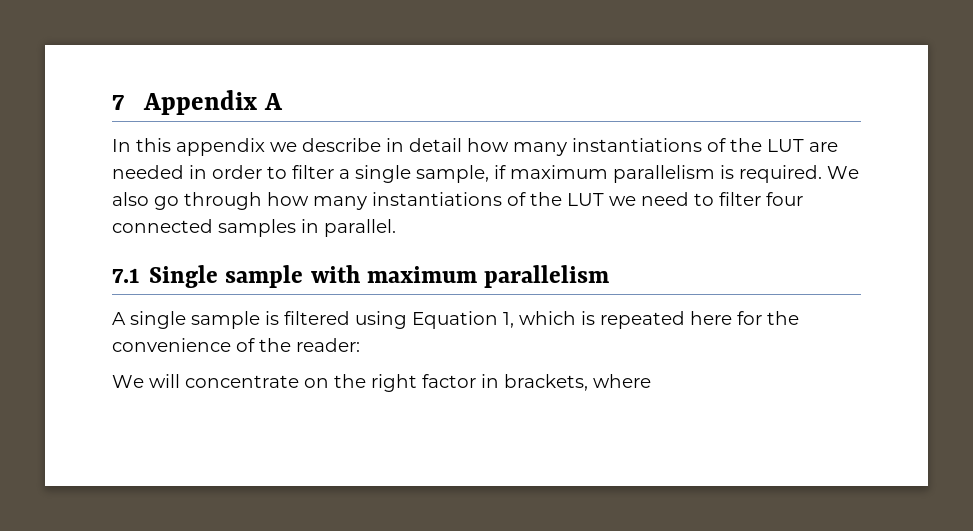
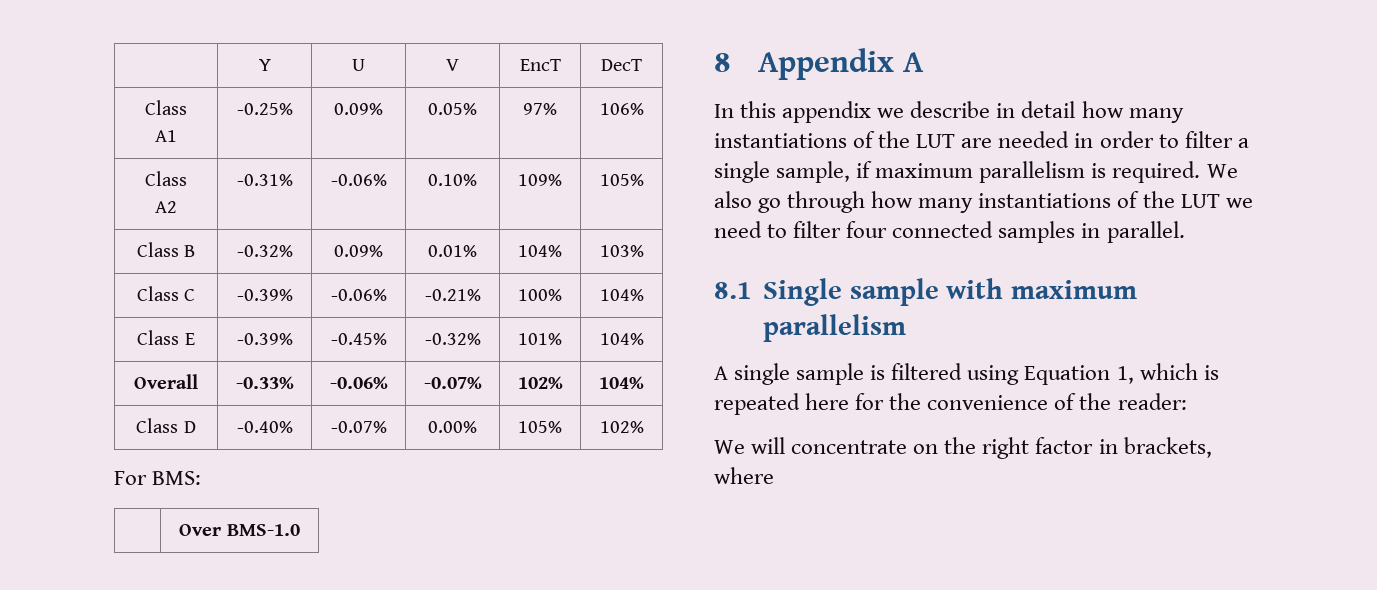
[112,95,125,110] 7 -> [258,59,271,71] [352,59,365,71] [446,59,459,71] [519,59,561,71] [601,59,642,71] [145,100,187,115] [155,130,177,142] [236,103,293,115] [334,103,383,115] [428,103,477,115] [523,103,557,115] [599,103,644,115] [145,171,187,186] [155,201,177,213] [236,174,293,186] [330,174,387,186] [428,174,477,186] [518,174,562,186] [599,174,644,186] [136,242,196,257] [236,245,293,257] [334,245,383,257] [428,245,477,257] [518,245,562,257] [599,245,644,257] [136,286,196,301] [236,289,293,301] [330,289,387,301] [424,289,481,301] [518,289,562,301] [599,289,644,301] [137,330,195,345] [236,333,293,345] [330,333,387,345] [424,333,481,345] [518,333,562,345] [599,333,644,345] [134,374,198,389] [235,376,294,389] [329,376,388,389] [423,376,482,389] [517,376,563,389] [599,376,644,389] [136,418,196,433] [236,421,293,433] [330,421,387,433] [428,421,477,433] [518,421,562,433] [599,421,644,433] [114,471,202,485] [179,524,300,536] [714,53,731,72] | Y | U | V | EncT | DecT // Class A1 | -0.25% | 0.09% | 0.05% | 97% | 106% // Class A2 | -0.31% | -0.06% | 0.10% | 109% | 105% // Class B | -0.32% | 0.09% | 0.01% | 104% | 103% // Class C | -0.39% | -0.06% | -0.21% | 100% | 104% // Class E | -0.39% | -0.45% | -0.32% | 101% | 104% // Overall | -0.33% | -0.06% | -0.07% | 102% | 104% // Class D | -0.40% | -0.07% | 0.00% | 105% | 102% // For BMS: // | Over BMS-1.0 // 8
[112,268,140,283] 7.1 -> [714,282,752,299] 8.1

